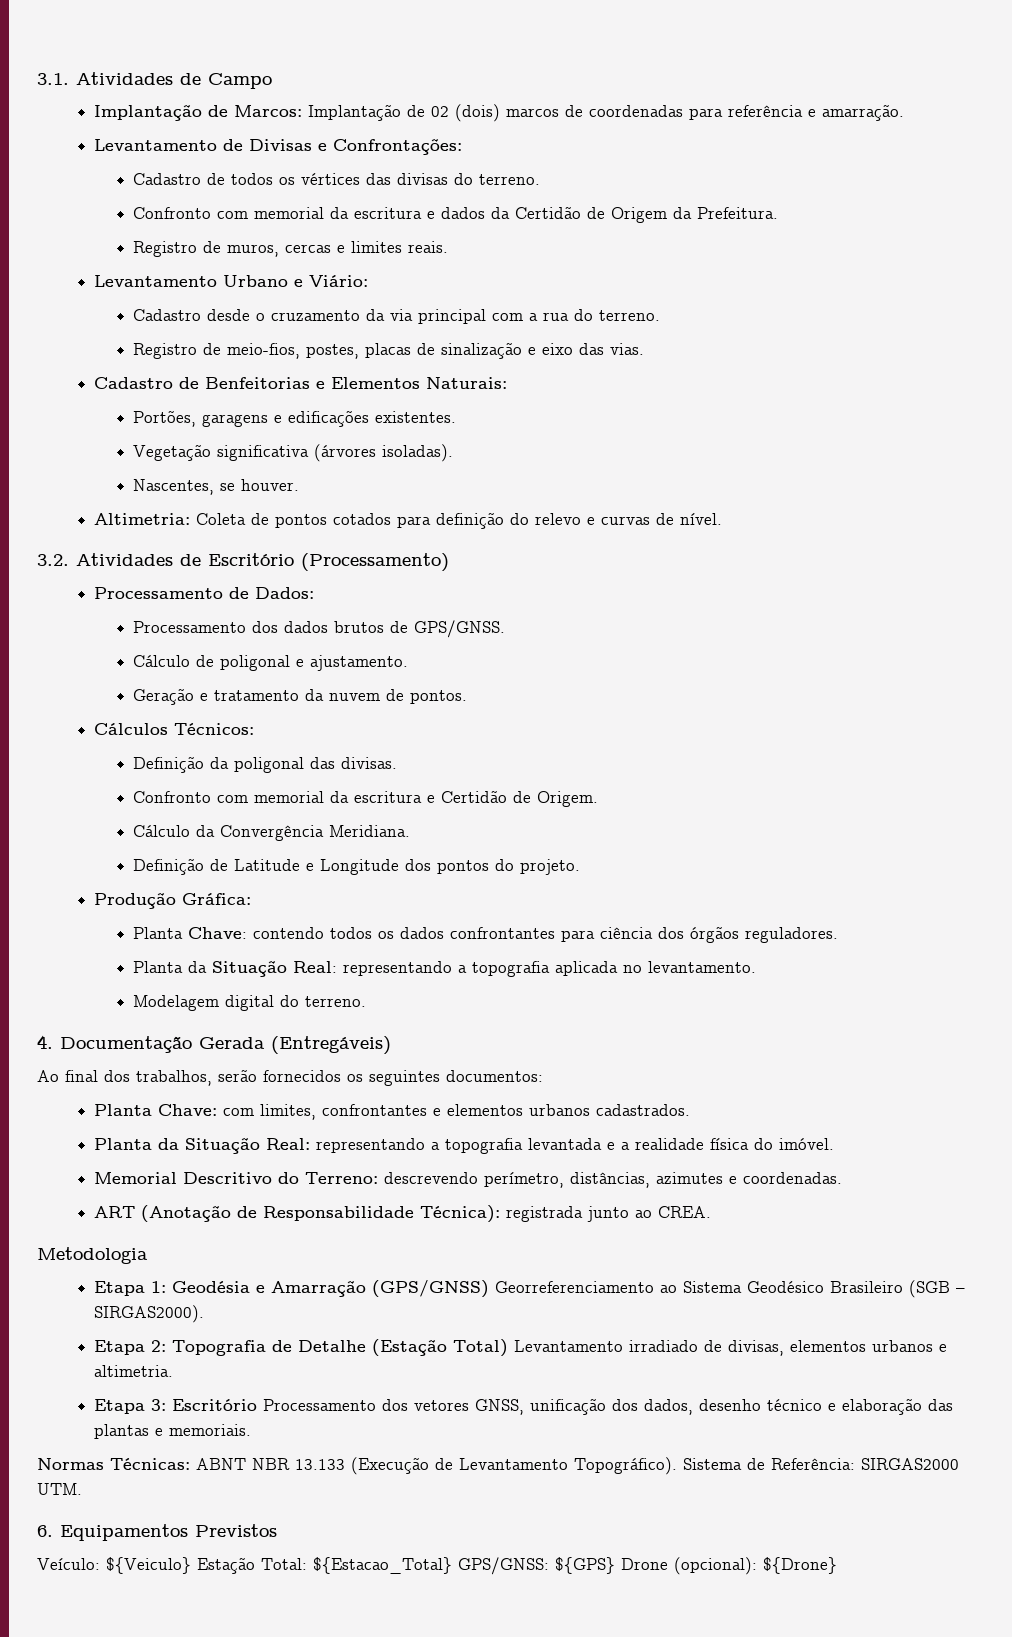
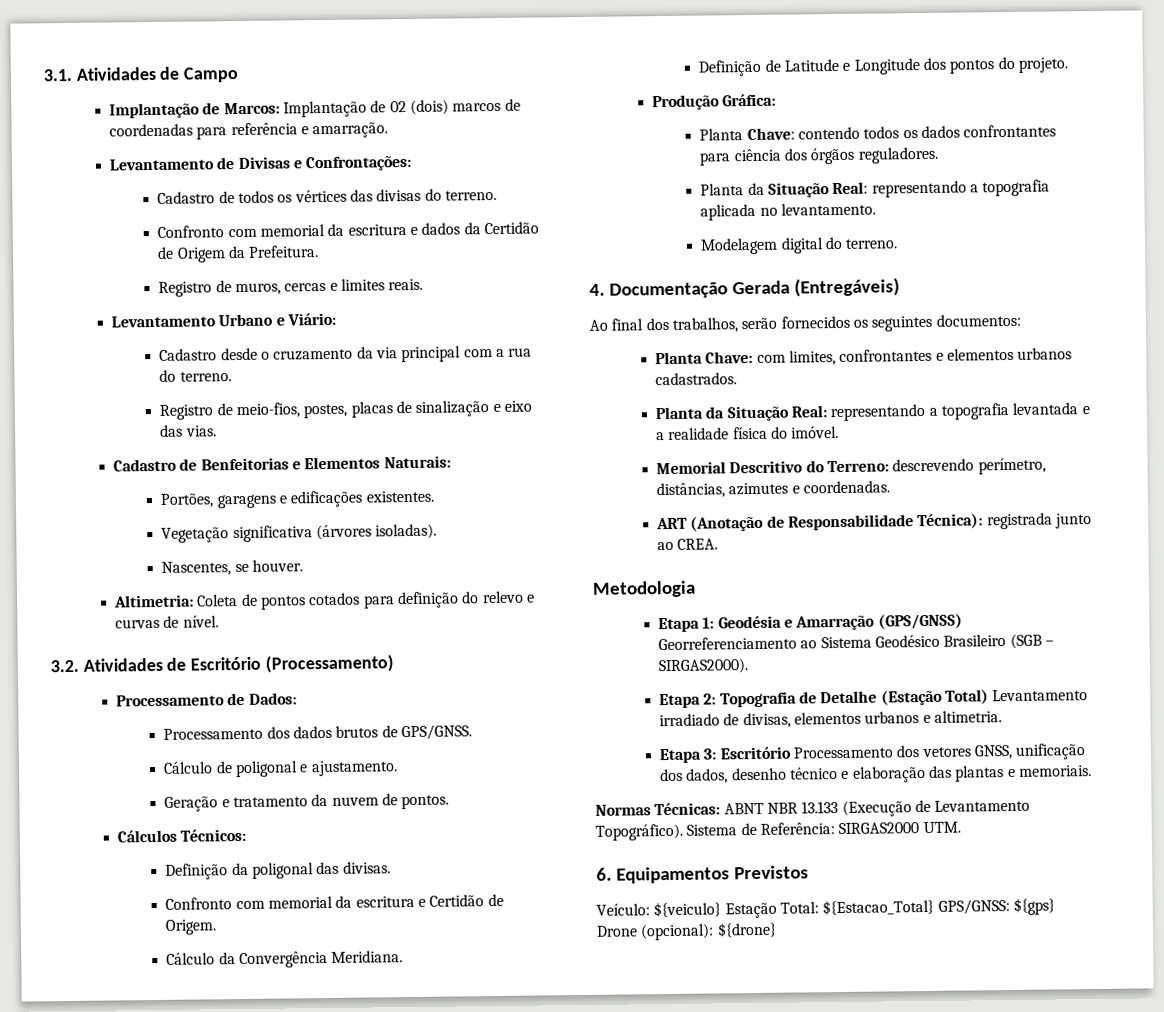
[106,1557,191,1574] ${Veiculo} -> [653,901,722,918] ${veiculo}
[555,1557,615,1574] ${GPS} -> [1012,897,1055,915] ${gps}
[763,1557,837,1574] ${Drone} -> [716,921,777,938] ${drone}

